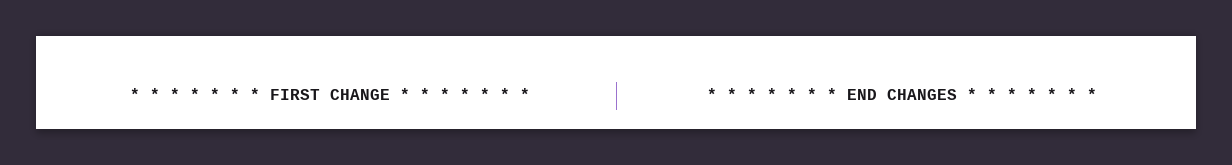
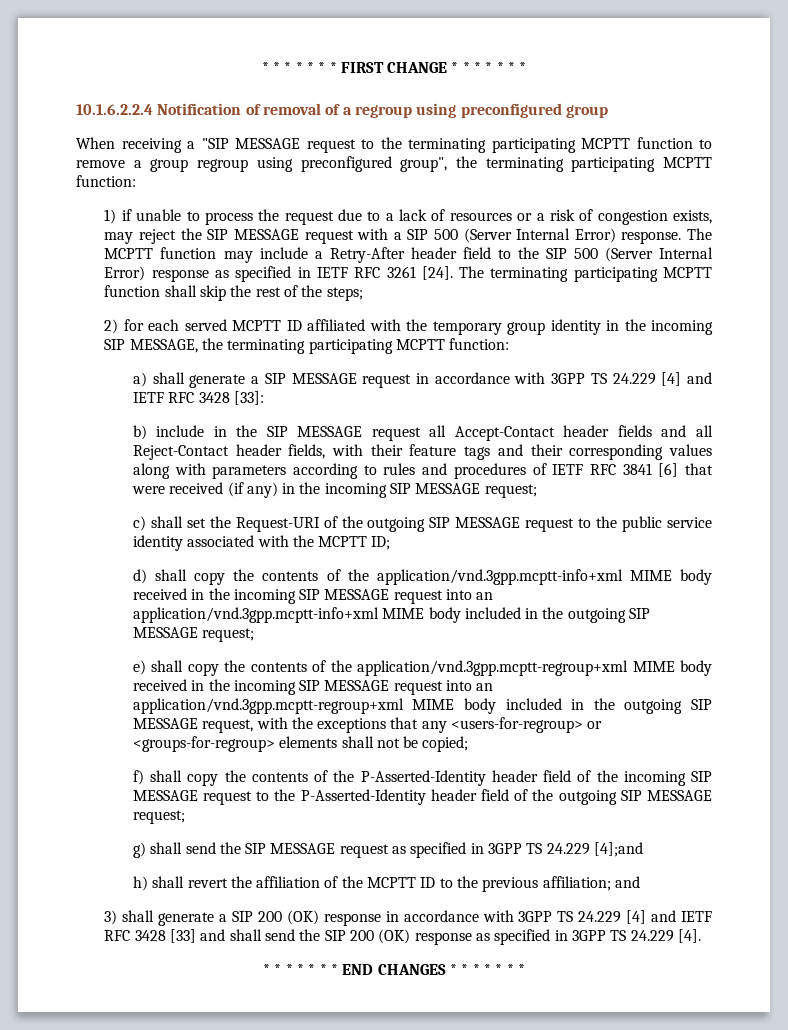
(530, 94) none -> [76,103,608,118] [76,137,712,153] [76,156,712,172] [76,175,136,187] [104,209,713,225] [104,228,712,244] [104,247,713,263] [104,266,712,282] [104,285,363,301] [104,319,713,335] [104,338,510,354] [132,372,712,388] [132,391,264,405] [132,425,713,441] [132,444,712,460] [132,463,714,479] [131,482,537,498] [132,516,712,532] [132,535,391,551] [132,569,712,585] [132,588,494,604] [132,607,651,623] [132,627,255,642] [132,660,712,676] [132,679,494,695] [132,698,712,714] [132,717,603,733] [132,736,469,752] [132,770,713,786] [132,789,712,805] [132,810,185,824] [132,842,644,858] [132,876,641,892] [104,910,713,926] [104,929,701,945] // 10.1.6.2.2.4 Notification of removal of a regroup using preconfigured group // When receiving a "SIP MESSAGE request to the terminating participating MCPTT function to remove a group regroup using preconfigured group", the terminating participating MCPTT function: // 1) if unable to process the request due to a lack of resources or a risk of congestion exists, may reject the SIP MESSAGE request with a SIP 500 (Server Internal Error) response. The MCPTT function may include a Retry-After header field to the SIP 500 (Server Internal Error) response as specified in IETF RFC 3261 [24]. The terminating participating MCPTT function shall skip the rest of the steps; // 2) for each served MCPTT ID affiliated with the temporary group identity in the incoming SIP MESSAGE, the terminating participating MCPTT function: // a) shall generate a SIP MESSAGE request in accordance with 3GPP TS 24.229 [4] and IETF RFC 3428 [33]: // b) include in the SIP MESSAGE request all Accept-Contact header fields and all Reject-Contact header fields, with their feature tags and their corresponding values along with parameters according to rules and procedures of IETF RFC 3841 [6] that were received (if any) in the incoming SIP MESSAGE request; // c) shall set the Request-URI of the outgoing SIP MESSAGE request to the public service identity associated with the MCPTT ID; // d) shall copy the contents of the application/vnd.3gpp.mcptt-info+xml MIME body received in the incoming SIP MESSAGE request into an application/vnd.3gpp.mcptt-info+xml MIME body included in the outgoing SIP MESSAGE request; // e) shall copy the contents of the application/vnd.3gpp.mcptt-regroup+xml MIME body received in the incoming SIP MESSAGE request into an application/vnd.3gpp.mcptt-regroup+xml MIME body included in the outgoing SIP MESSAGE request, with the exceptions that any <users-for-regroup> or <groups-for-regroup> elements shall not be copied; // f) shall copy the contents of the P-Asserted-Identity header field of the incoming SIP MESSAGE request to the P-Asserted-Identity header field of the outgoing SIP MESSAGE request; // g) shall send the SIP MESSAGE request as specified in 3GPP TS 24.229 [4];and // h) shall revert the affiliation of the MCPTT ID to the previous affiliation; and // 3) shall generate a SIP 200 (OK) response in accordance with 3GPP TS 24.229 [4] and IETF RFC 3428 [33] and shall send the SIP 200 (OK) response as specified in 3GPP TS 24.229 [4].

